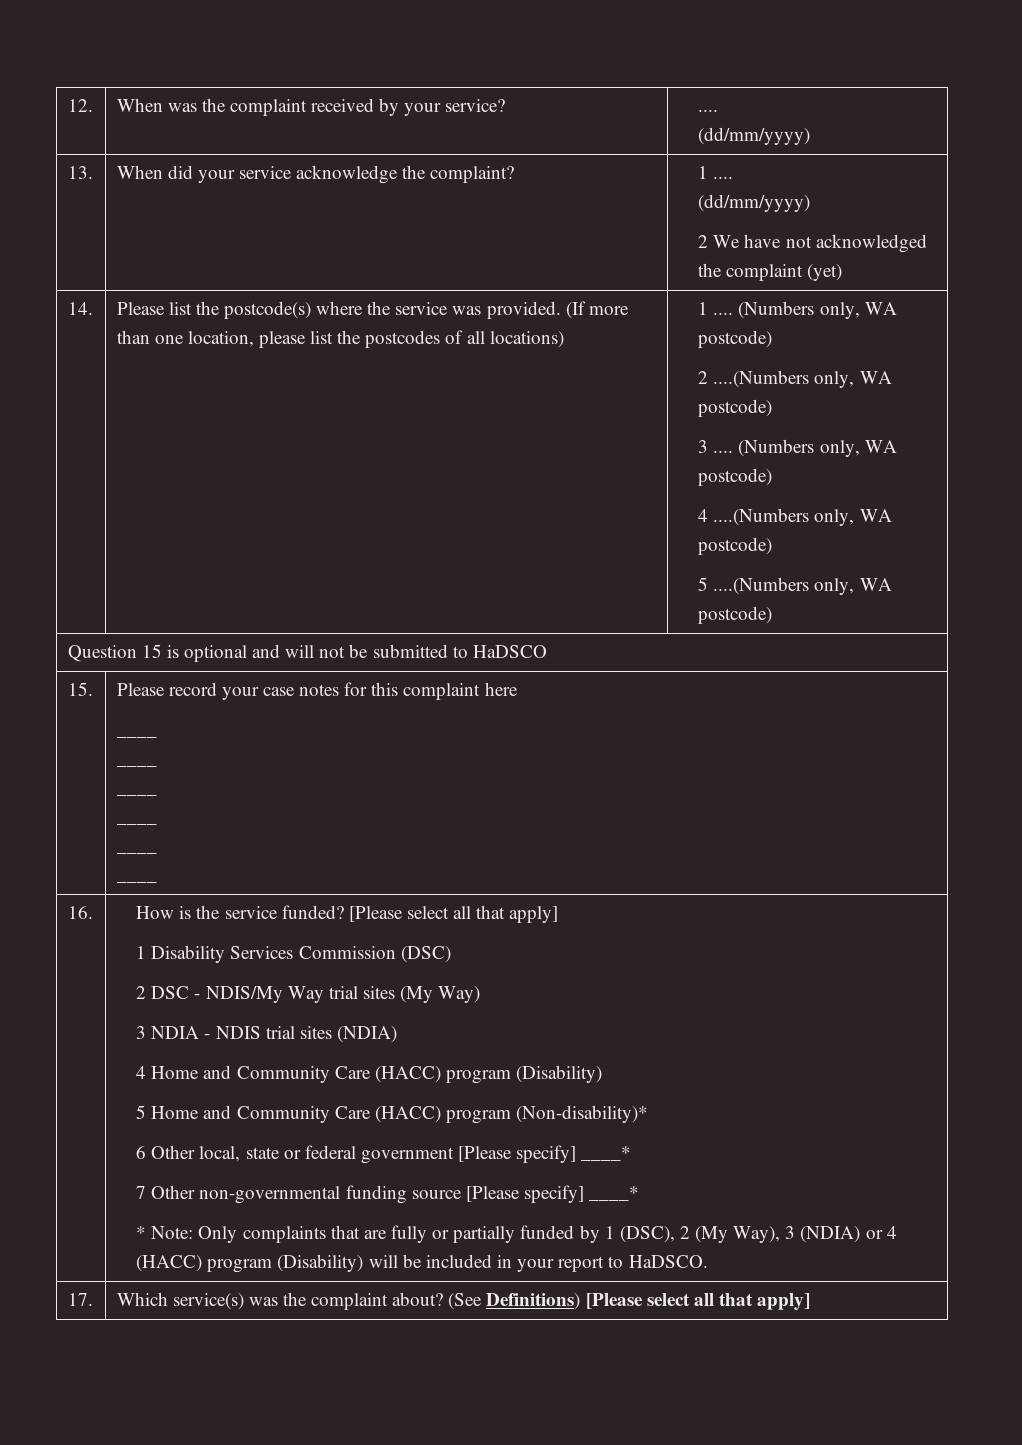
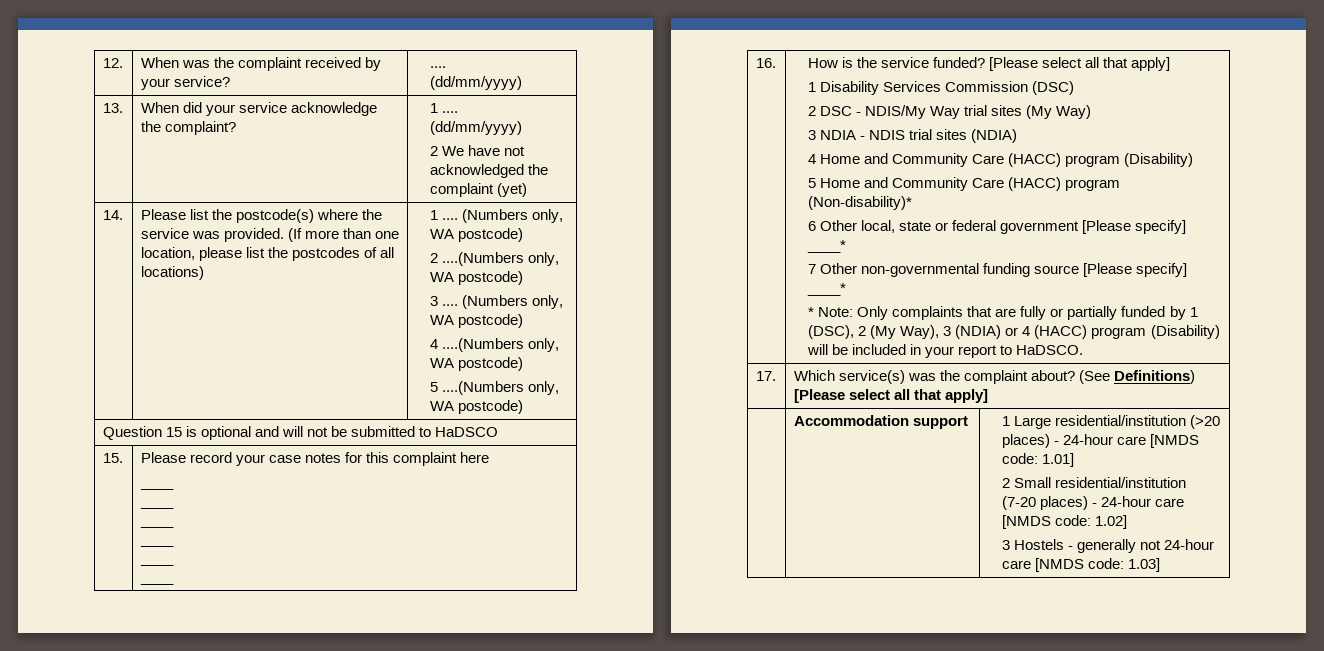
(811, 1301) none -> [793,415,968,429] [1001,415,1221,429] [1001,434,1200,448] [1001,453,1075,467] [1001,477,1187,488] [1001,496,1185,510] [1001,515,1128,529] [1001,539,1215,553] [1001,558,1161,572] // | Accommodation support | 1 Large residential/institution (>20 places) - 24-hour care [NMDS code: 1.01] // 2 Small residential/institution (7-20 places) - 24-hour care [NMDS code: 1.02] // 3 Hostels - generally not 24-hour care [NMDS code: 1.03]

